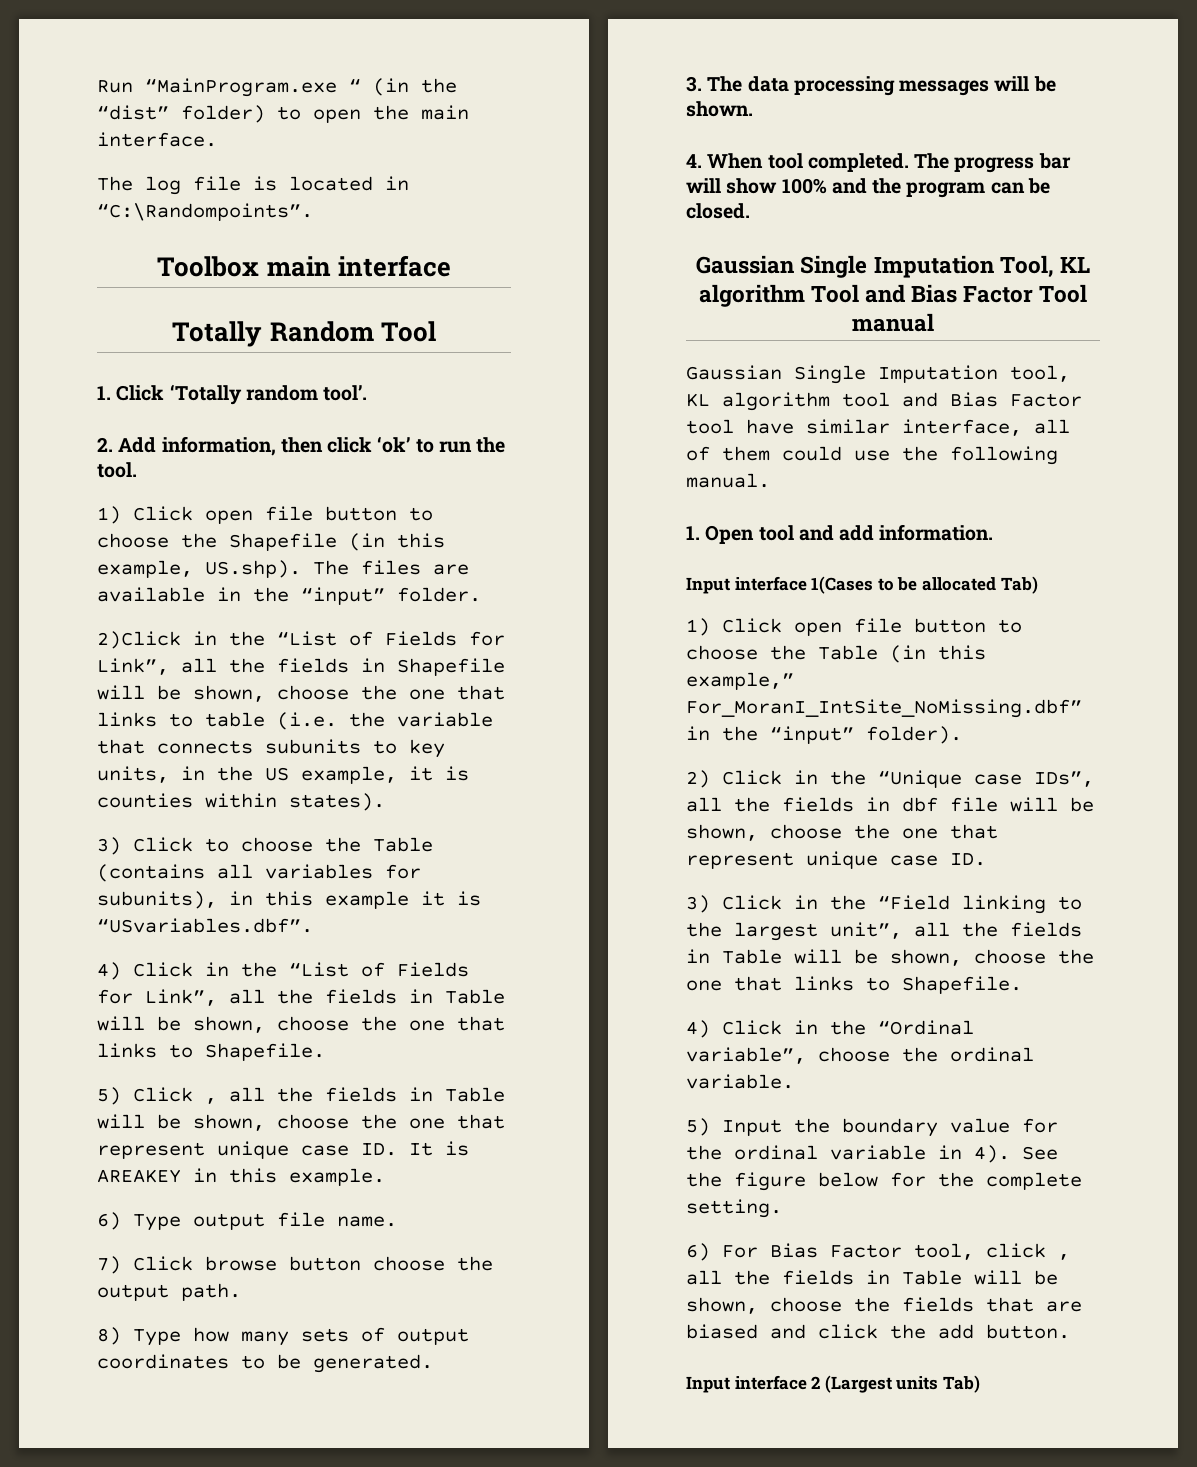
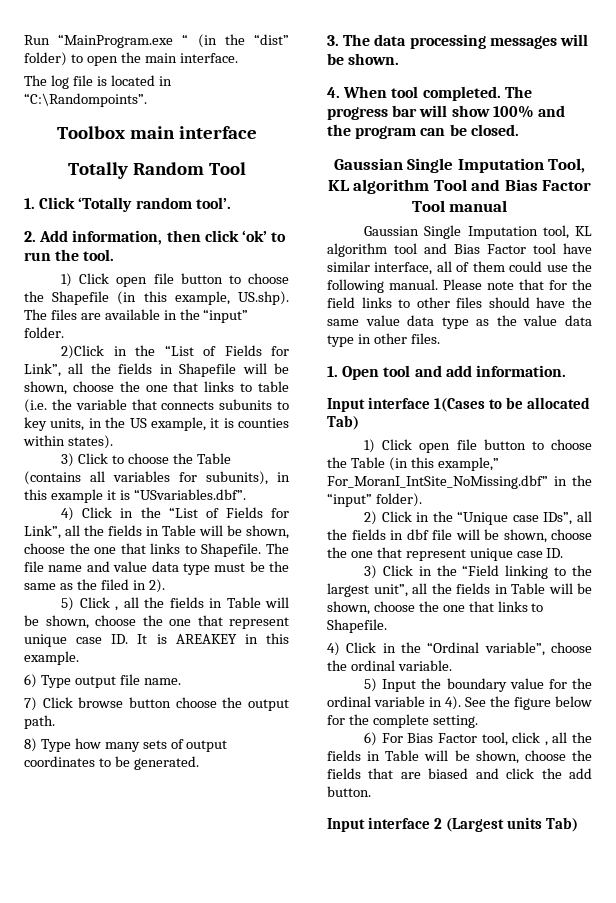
(325, 1052) none -> [266,543,289,554] [24,561,289,575] [24,579,165,593] The file name and value data type must be the same as the filed in 2).
(770, 480) none -> [443,279,592,290] [327,297,592,308] [327,315,592,329] [327,333,440,347] Please note that for the field links to other files should have the same value data type as the value data type in other files.

